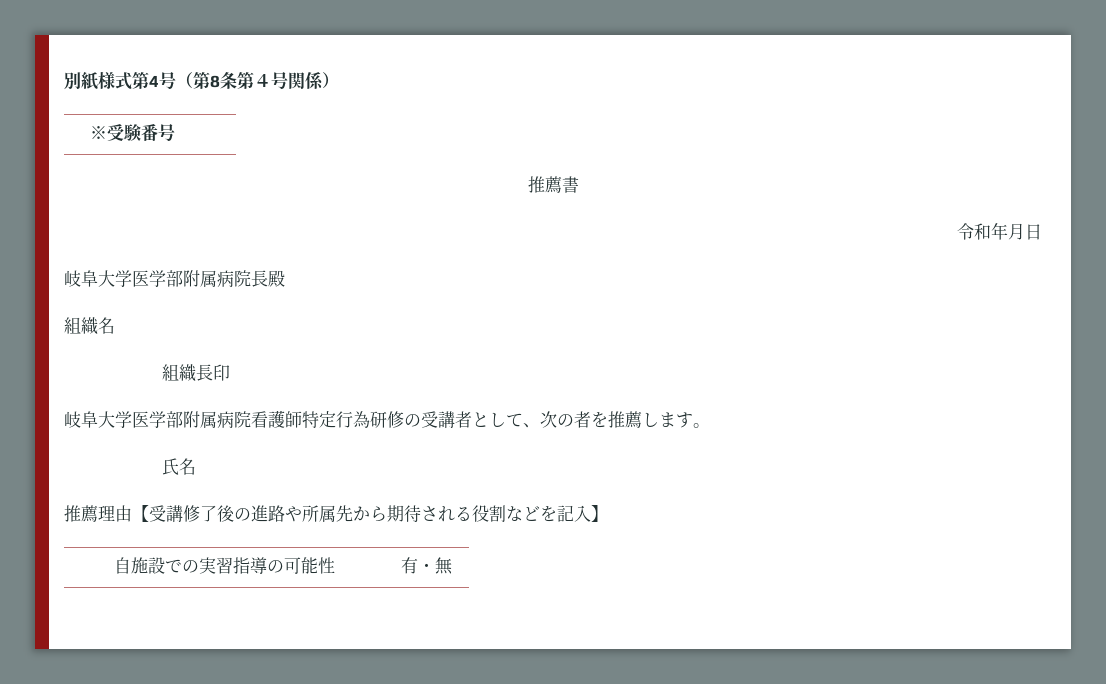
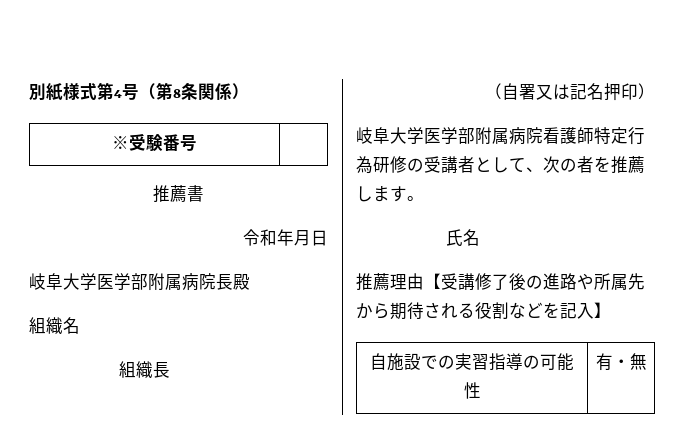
[237,71,288,89] 第４号 -> (198, 91) none
(213, 372) none -> [485,83,621,101] // （自署又は記名押
(230, 372) none -> [638,83,655,99] ）

